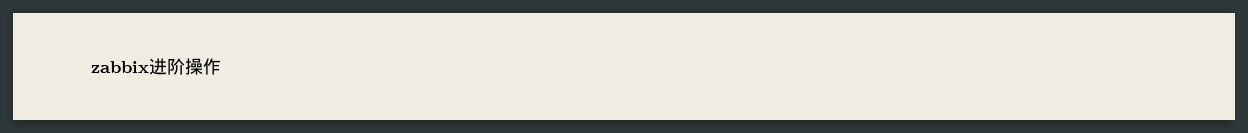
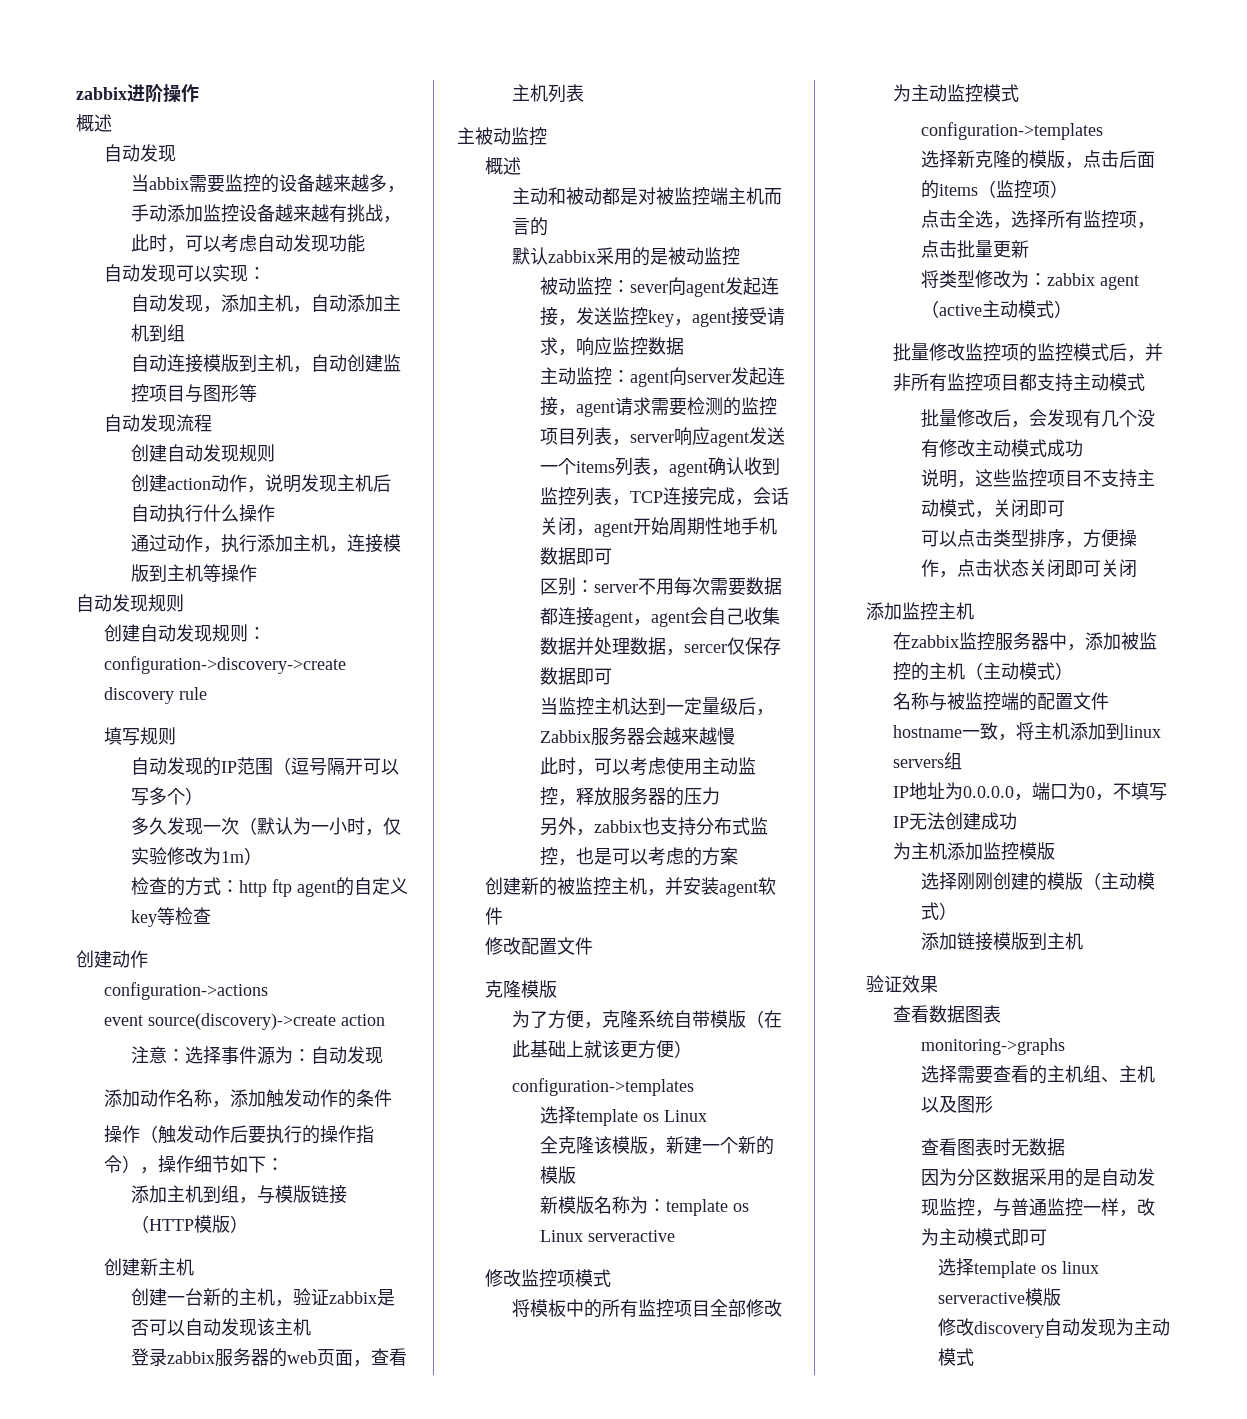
(221, 66) none -> [76,114,112,132] [103,144,176,162] [131,174,406,193] [131,204,402,223] [131,234,366,253] [103,264,266,282] [131,294,402,313] [131,324,186,342] [131,354,402,373] [131,384,258,403] [103,414,212,432] [131,444,276,462] [131,474,392,493] [131,504,276,523] [131,534,402,553] [131,564,258,582] [76,594,184,612] [103,624,266,642] [103,656,346,674] [103,687,207,704] [103,727,176,746] [131,757,400,776] [131,787,204,806] [131,817,402,836] [131,847,263,865] [131,877,409,897] [131,907,212,927] [76,950,148,968] [103,982,268,1000] [103,1013,385,1030] [131,1046,384,1065] [103,1089,392,1108] [103,1125,374,1144] [103,1155,284,1174] [131,1185,348,1204] [131,1215,249,1233] [103,1258,194,1276] [131,1288,396,1307] [131,1318,312,1336] [131,1348,408,1367] [512,84,585,103] [457,127,547,146] [484,157,521,175] [512,187,783,206] [512,217,549,236] [512,247,741,266] [539,277,779,297] [539,307,785,327] [539,337,684,356] [539,367,785,387] [539,397,777,417] [539,427,785,447] [539,457,780,477] [539,487,789,506] [539,517,777,537] [539,547,612,565] [539,577,782,596] [539,607,780,627] [539,637,781,656] [539,667,612,685] [539,697,774,716] [539,727,735,746] [539,757,756,776] [539,787,720,806] [539,817,768,836] [539,847,738,866] [484,877,776,897] [484,907,503,925] [484,937,593,955] [484,980,557,998] [512,1010,783,1029] [512,1040,693,1059] [512,1078,695,1096] [539,1106,707,1126] [539,1136,774,1155] [539,1166,576,1184] [539,1196,749,1216] [539,1230,675,1242] [484,1269,611,1288] [512,1299,783,1318] [893,84,1020,103] [920,122,1103,140] [920,150,1155,169] [920,180,1068,199] [920,210,1155,229] [920,240,1029,259] [920,270,1139,290] [920,300,1072,318] [893,343,1164,362] [893,373,1146,392] [920,409,1155,428] [920,439,1083,458] [920,469,1155,488] [920,499,1065,518] [920,529,1137,548] [920,559,1137,578] [865,602,974,621] [893,632,1158,651] [893,662,1074,681] [893,692,1110,711] [893,722,1162,741] [893,752,963,770] [893,782,1168,801] [893,812,1018,830] [893,842,1056,861] [920,872,1155,891] [920,902,957,920] [920,932,1083,951] [865,975,938,993] [893,1005,1002,1023] [920,1038,1065,1055] [920,1065,1155,1084] [920,1095,993,1113] [920,1138,1065,1156] [920,1168,1155,1187] [920,1198,1155,1217] [920,1228,1047,1246] [937,1258,1099,1278] [937,1288,1061,1306] [937,1318,1170,1338] [937,1348,974,1366] // 概述 // 自动发现 // 当abbix需要监控的设备越来越多，手动添加监控设备越来越有挑战，此时，可以考虑自动发现功能 // 自动发现可以实现： // 自动发现，添加主机，自动添加主机到组 // 自动连接模版到主机，自动创建监控项目与图形等 // 自动发现流程 // 创建自动发现规则 // 创建action动作，说明发现主机后自动执行什么操作 // 通过动作，执行添加主机，连接模版到主机等操作 // 自动发现规则 // 创建自动发现规则：configuration->discovery->create discovery rule // 填写规则 // 自动发现的IP范围（逗号隔开可以写多个） // 多久发现一次（默认为一小时，仅实验修改为1m） // 检查的方式：http ftp agent的自定义key等检查 // 创建动作 // configuration->actions // event source(discovery)->create action // 注意：选择事件源为：自动发现 // 添加动作名称，添加触发动作的条件 // 操作（触发动作后要执行的操作指令），操作细节如下： // 添加主机到组，与模版链接（HTTP模版） // 创建新主机 // 创建一台新的主机，验证zabbix是否可以自动发现该主机 // 登录zabbix服务器的web页面，查看主机列表 // 主被动监控 // 概述 // 主动和被动都是对被监控端主机而言的 // 默认zabbix采用的是被动监控 // 被动监控：sever向agent发起连接，发送监控key，agent接受请求，响应监控数据 // 主动监控：agent向server发起连接，agent请求需要检测的监控项目列表，server响应agent发送一个items列表，agent确认收到监控列表，TCP连接完成，会话关闭，agent开始周期性地手机数据即可 // 区别：server不用每次需要数据都连接agent，agent会自己收集数据并处理数据，sercer仅保存数据即可 // 当监控主机达到一定量级后，Zabbix服务器会越来越慢 // 此时，可以考虑使用主动监控，释放服务器的压力 // 另外，zabbix也支持分布式监控，也是可以考虑的方案 // 创建新的被监控主机，并安装agent软件 // 修改配置文件 // 克隆模版 // 为了方便，克隆系统自带模版（在此基础上就该更方便） // configuration->templates // 选择template os Linux // 全克隆该模版，新建一个新的模版 // 新模版名称为：template os Linux serveractive // 修改监控项模式 // 将模板中的所有监控项目全部修改为主动监控模式 // configuration->templates // 选择新克隆的模版，点击后面的items（监控项） // 点击全选，选择所有监控项，点击批量更新 // 将类型修改为：zabbix agent（active主动模式） // 批量修改监控项的监控模式后，并非所有监控项目都支持主动模式 // 批量修改后，会发现有几个没有修改主动模式成功 // 说明，这些监控项目不支持主动模式，关闭即可 // 可以点击类型排序，方便操作，点击状态关闭即可关闭 // 添加监控主机 // 在zabbix监控服务器中，添加被监控的主机（主动模式） // 名称与被监控端的配置文件hostname一致，将主机添加到linux servers组 // IP地址为0.0.0.0，端口为0，不填写IP无法创建成功 // 为主机添加监控模版 // 选择刚刚创建的模版（主动模式） // 添加链接模版到主机 // 验证效果 // 查看数据图表 // monitoring->graphs // 选择需要查看的主机组、主机以及图形 // 查看图表时无数据 // 因为分区数据采用的是自动发现监控，与普通监控一样，改为主动模式即可 // 选择template os linux serveractive模版 // 修改discovery自动发现为主动模式

